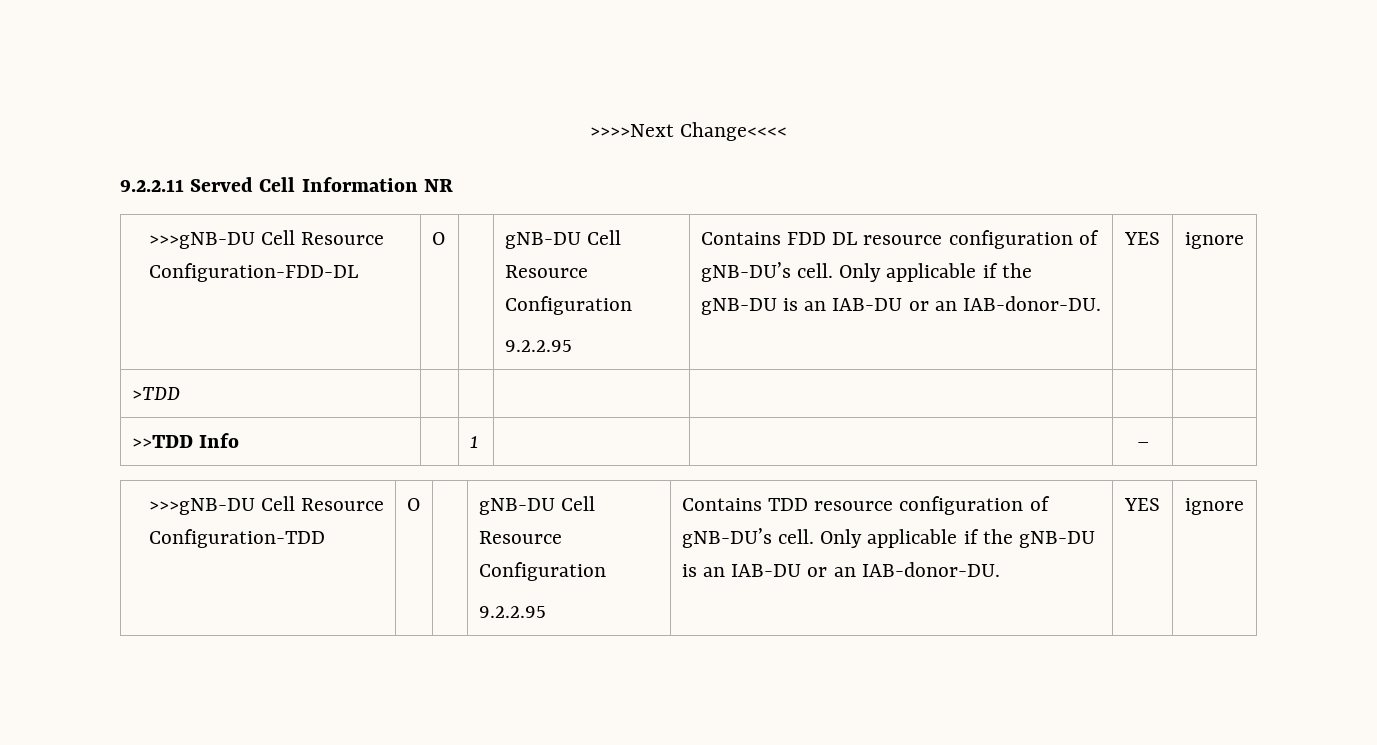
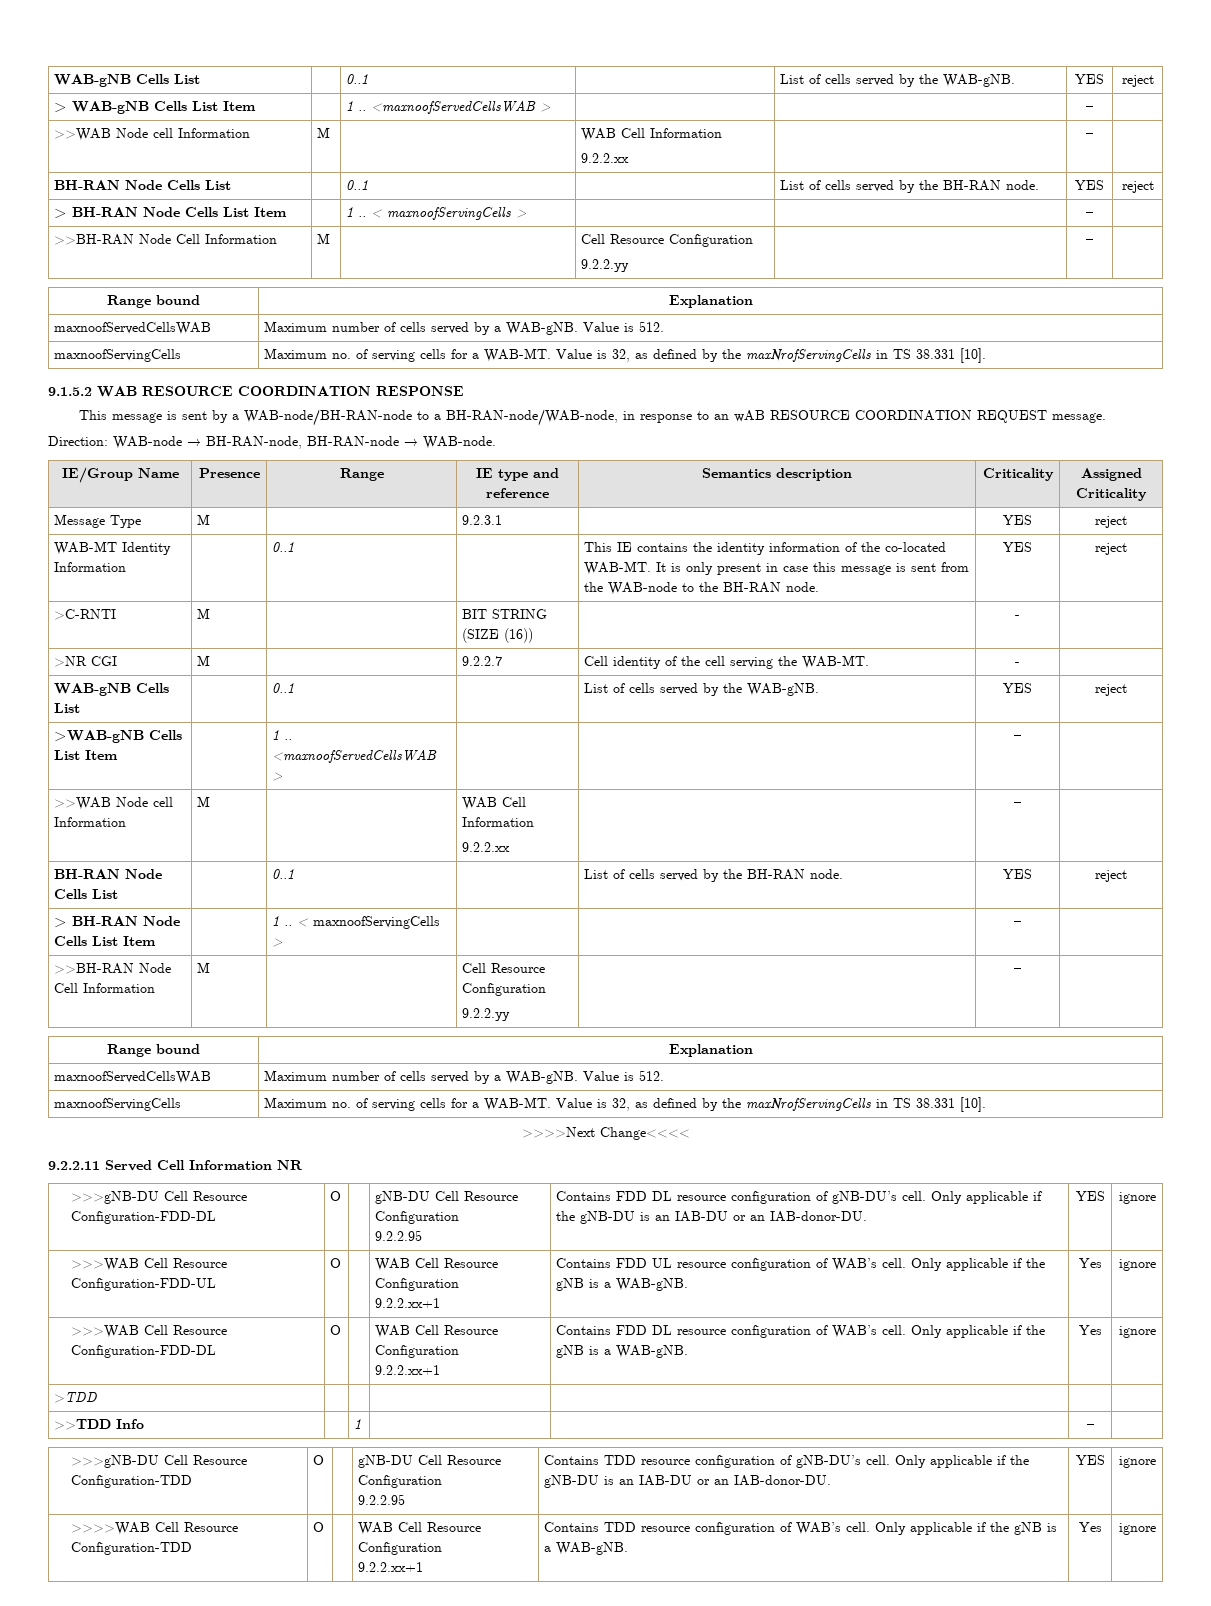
(589, 130) none -> [54,74,201,87] [346,74,369,84] [780,74,1016,87] [1075,74,1104,84] [1121,75,1154,87] [54,101,257,114] [346,101,552,114] [1086,106,1093,111] [54,128,251,141] [317,127,331,138] [581,128,723,141] [581,153,630,163] [1086,133,1093,138] [54,180,232,190] [346,180,369,190] [780,180,1040,193] [1075,180,1104,190] [1121,181,1154,193] [54,207,288,219] [346,207,528,220] [1086,212,1093,217] [54,234,278,245] [317,233,331,244] [581,234,754,247] [581,259,630,272] [1086,239,1093,244] [107,295,200,308] [668,295,753,308] [54,322,212,335] [264,321,665,335] [54,349,182,362] [264,348,987,363] [48,386,464,397] [78,409,1106,426] [48,436,496,449] [61,467,179,483] [198,468,260,478] [339,468,384,481] [476,468,559,481] [486,488,549,498] [702,468,853,481] [982,468,1054,481] [1080,468,1142,481] [1076,488,1147,501] [54,514,142,528] [197,514,211,525] [462,515,503,525] [1003,515,1032,525] [1095,516,1127,528] [54,541,172,555] [54,562,127,572] [272,542,295,552] [584,542,947,555] [584,561,970,575] [584,582,820,595] [1003,542,1032,552] [1095,543,1127,555] [54,609,117,620] [197,608,211,619] [462,609,548,619] [462,628,534,643] [1015,615,1021,619] [54,656,118,667] [197,655,211,666] [462,656,503,666] [584,655,870,669] [1015,662,1021,666] [54,683,170,696] [54,703,81,713] [272,683,295,693] [584,683,820,696] [1003,683,1032,693] [1095,684,1127,696] [54,730,183,743] [54,750,119,760] [272,730,293,740] [272,750,438,763] [272,772,284,781] [1014,735,1022,740] [54,797,174,810] [54,817,127,827] [197,796,211,807] [462,797,527,810] [462,817,535,827] [462,842,511,852] [1014,802,1022,807] [54,869,163,879] [54,889,119,899] [272,869,295,879] [584,869,844,882] [1003,869,1032,879] [1095,870,1127,882] [54,916,181,928] [54,936,157,946] [272,916,441,929] [272,938,284,947] [1014,921,1022,926] [54,963,172,974] [54,983,156,993] [197,962,211,973] [462,963,546,973] [462,983,547,996] [462,1008,511,1021] [1014,968,1022,973] [107,1044,200,1057] [668,1044,753,1057] [54,1071,212,1084] [264,1070,665,1084] [54,1098,182,1111] [264,1097,987,1112] WAB-gNB Cells List | | 0..1 | | List of cells served by the WAB-gNB. | YES | reject // > WAB-gNB Cells List Item | | 1 .. <maxnoofServedCellsWAB > | | | – | // >>WAB Node cell Information | M | | WAB Cell Information // 9.2.2.xx | | – | // BH-RAN Node Cells List | | 0..1 | | List of cells served by the BH-RAN node. | YES | reject // > BH-RAN Node Cells List Item | | 1 .. < maxnoofServingCells > | | | – | // >>BH-RAN Node Cell Information | M | | Cell Resource Configuration // 9.2.2.yy | | – | // Range bound | Explanation // maxnoofServedCellsWAB | Maximum number of cells served by a WAB-gNB. Value is 512. // maxnoofServingCells | Maximum no. of serving cells for a WAB-MT. Value is 32, as defined by the maxNrofServingCells in TS 38.331 [10]. // 9.1.5.2 WAB RESOURCE COORDINATION RESPONSE // This message is sent by a WAB-node/BH-RAN-node to a BH-RAN-node/WAB-node, in response to an wAB RESOURCE COORDINATION REQUEST message. // Direction: WAB-node → BH-RAN-node, BH-RAN-node → WAB-node. // IE/Group Name | Presence | Range | IE type and reference | Semantics description | Criticality | Assigned Criticality // Message Type | M | | 9.2.3.1 | | YES | reject // WAB-MT Identity Information | | 0..1 | | This IE contains the identity information of the co-located WAB-MT. It is only present in case this message is sent from the WAB-node to the BH-RAN node. | YES | reject // >C-RNTI | M | | BIT STRING (SIZE (16)) | | - | // >NR CGI | M | | 9.2.2.7 | Cell identity of the cell serving the WAB-MT. | - | // WAB-gNB Cells List | | 0..1 | | List of cells served by the WAB-gNB. | YES | reject // >WAB-gNB Cells List Item | | 1 .. <maxnoofServedCellsWAB > | | | – | // >>WAB Node cell Information | M | | WAB Cell Information // 9.2.2.xx | | – | // BH-RAN Node Cells List | | 0..1 | | List of cells served by the BH-RAN node. | YES | reject // > BH-RAN Node Cells List Item | | 1 .. < maxnoofServingCells > | | | – | // >>BH-RAN Node Cell Information | M | | Cell Resource Configuration // 9.2.2.yy | | – | // Range bound | Explanation // maxnoofServedCellsWAB | Maximum number of cells served by a WAB-gNB. Value is 512. // maxnoofServingCells | Maximum no. of serving cells for a WAB-MT. Value is 32, as defined by the maxNrofServingCells in TS 38.331 [10]. //
(1244, 240) none -> [70,1258,227,1271] [70,1278,216,1291] [330,1258,342,1268] [375,1258,499,1271] [375,1278,460,1291] [375,1298,441,1308] [556,1258,1046,1271] [556,1278,689,1291] [1078,1258,1102,1268] [1118,1259,1156,1271] [70,1325,227,1338] [70,1345,216,1358] [330,1325,342,1335] [375,1325,499,1338] [375,1345,460,1358] [375,1365,441,1375] [556,1325,1046,1338] [556,1345,689,1358] [1078,1325,1102,1335] [1118,1326,1156,1338] // >>>WAB Cell Resource Configuration-FDD-UL | O | | WAB Cell Resource Configuration // 9.2.2.xx+1 | Contains FDD UL resource configuration of WAB’s cell. Only applicable if the gNB is a WAB-gNB. | Yes | ignore // >>>WAB Cell Resource Configuration-FDD-DL | O | | WAB Cell Resource Configuration // 9.2.2.xx+1 | Contains FDD DL resource configuration of WAB’s cell. Only applicable if the gNB is a WAB-gNB. | Yes | ignore
(1244, 506) none -> [70,1522,238,1535] [70,1542,192,1555] [313,1522,325,1532] [358,1522,482,1535] [358,1542,443,1555] [358,1562,424,1572] [544,1522,1058,1535] [544,1542,629,1555] [1078,1522,1102,1532] [1118,1523,1156,1535] // >>>>WAB Cell Resource Configuration-TDD | O | | WAB Cell Resource Configuration // 9.2.2.xx+1 | Contains TDD resource configuration of WAB’s cell. Only applicable if the gNB is a WAB-gNB. | Yes | ignore

